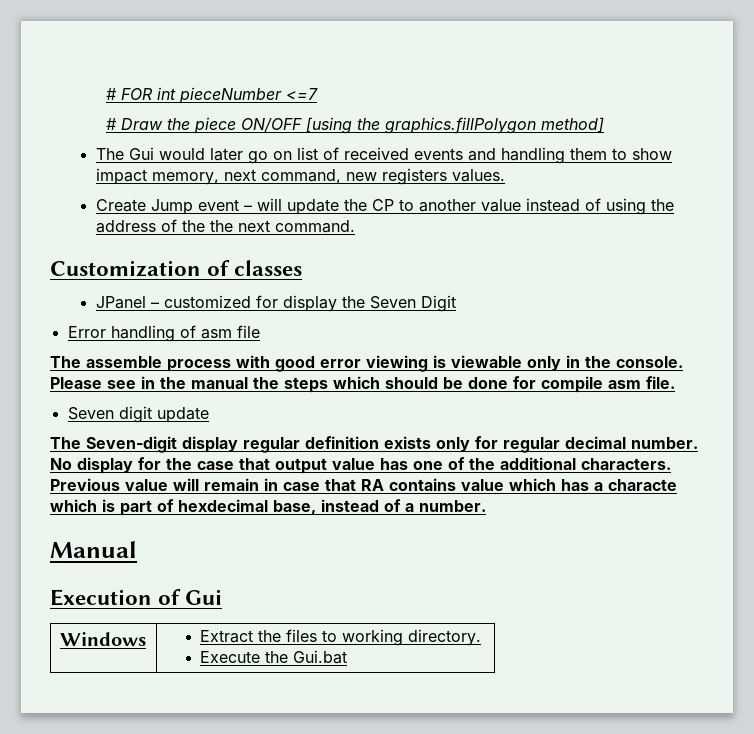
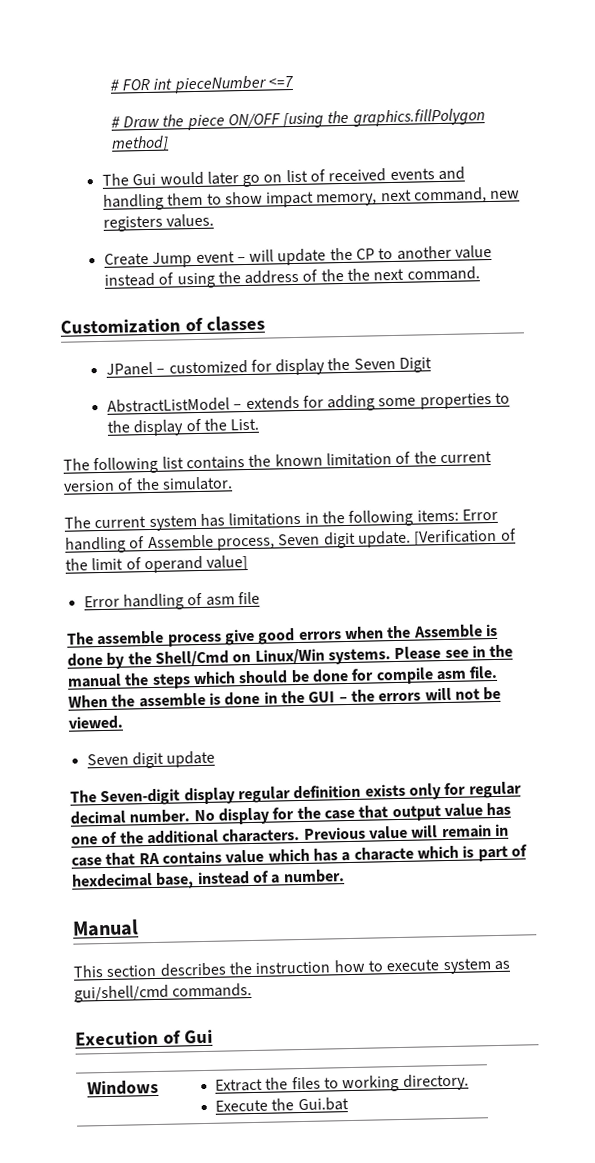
(456, 303) none -> [106,392,511,413] [106,418,260,437] [63,451,492,475] [63,476,233,492] [64,508,498,532] [65,528,517,554] [65,554,249,574] // AbstractListModel – extends for adding some properties to the display of the List. // The following list contains the known limitation of the current version of the simulator. // The current system has limitations in the following items: Error handling of Assemble process, Seven digit update. [Verification of the limit of operand value]
[236,355,683,372] with good error viewing is viewable only in the console. -> [223,623,498,646] [67,648,391,669] give good errors when the Assemble is done by the Shell/Cmd on Linux/Win systems.
(675, 382) none -> [68,686,502,708] [68,715,123,730] When the assemble is done in the GUI – the errors will not be viewed.
(137, 549) none -> [73,958,510,978] [74,983,253,1003] // This section describes the instruction how to execute system as gui/shell/cmd commands.

